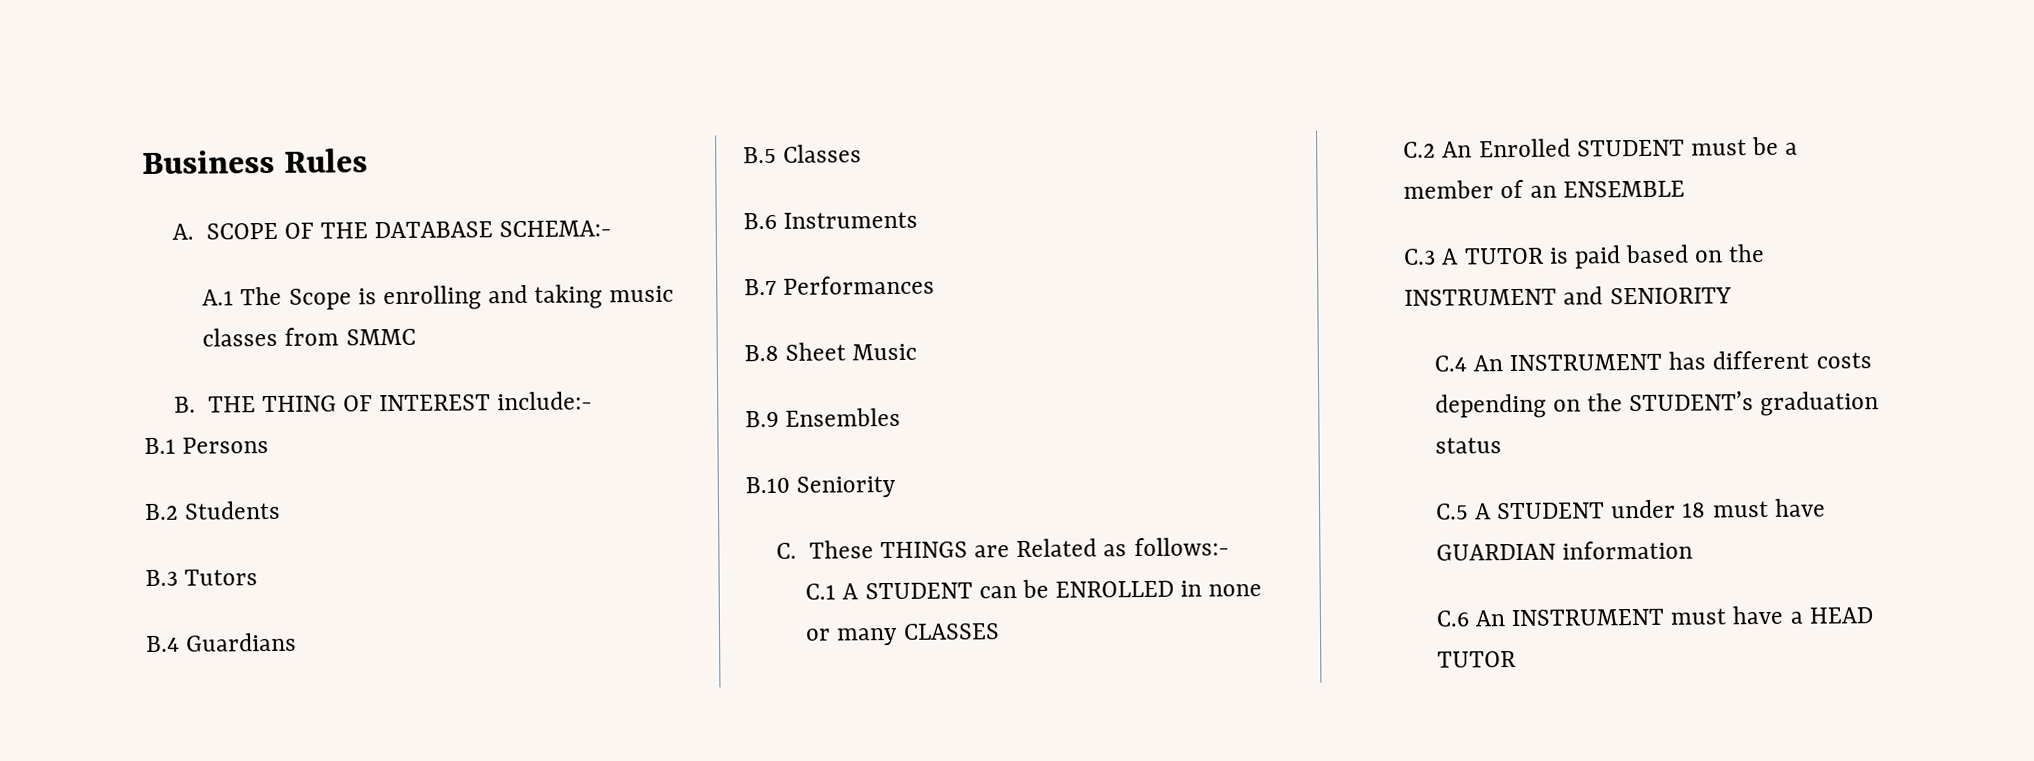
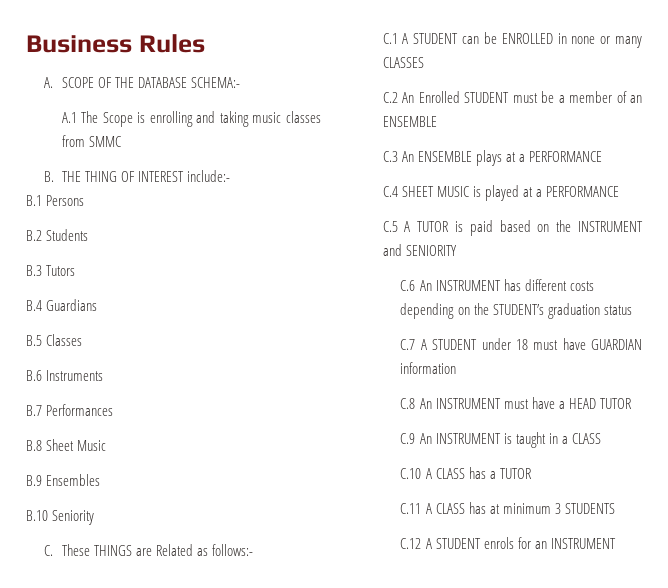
(1437, 256) none -> [401,150,602,166] [382,185,619,201] [382,221,398,232] An ENSEMBLE plays at a PERFORMANCE // C.4 SHEET MUSIC is played at a PERFORMANCE // C.5
[1433,355,1467,372] C.4 -> [400,280,416,291] C.6
[1435,503,1469,520] C.5 -> [400,339,416,350] C.7
[1435,610,1469,627] C.6 -> [400,398,416,409] C.8
(1516, 659) none -> [400,432,601,448] [400,467,532,479] [400,502,615,514] [400,537,616,549] // C.9 An INSTRUMENT is taught in a CLASS // C.10 A CLASS has a TUTOR // C.11 A CLASS has at minimum 3 STUDENTS // C.12 A STUDENT enrols for an INSTRUMENT

